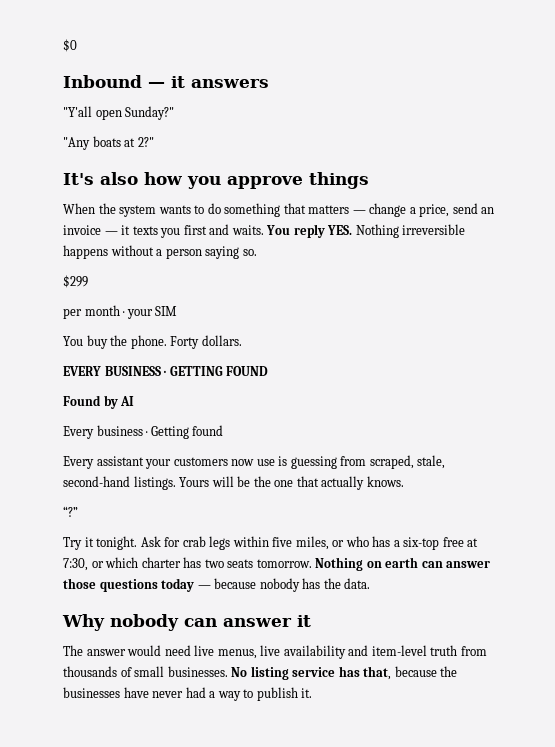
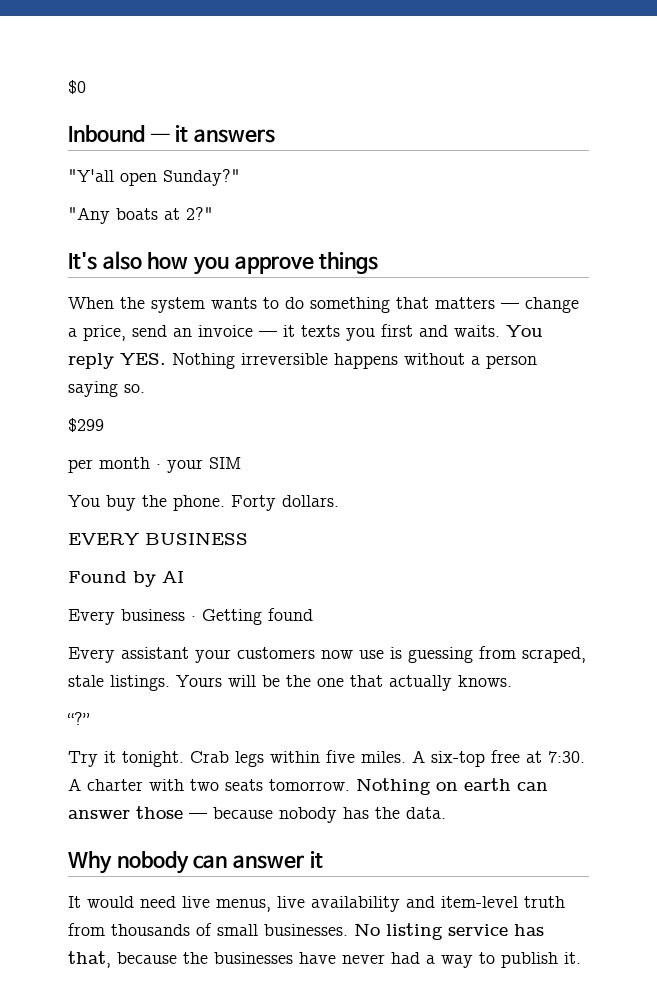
[164,366,269,376] · GETTING FOUND -> (248, 538) none
[417,455,446,469] [63,476,130,487] stale, second-hand -> [68,675,104,687] stale
[140,536,479,550] [63,557,202,571] Ask for crab legs within five miles, or who has a six-top free at 7:30, or which charter has -> [190,750,585,767] [68,778,184,791] Crab legs within five miles. A six-top free at 7:30. A charter with
[99,578,195,592] questions today -> (183, 812) none
[63,645,126,656] The answer -> [68,896,81,908] It

